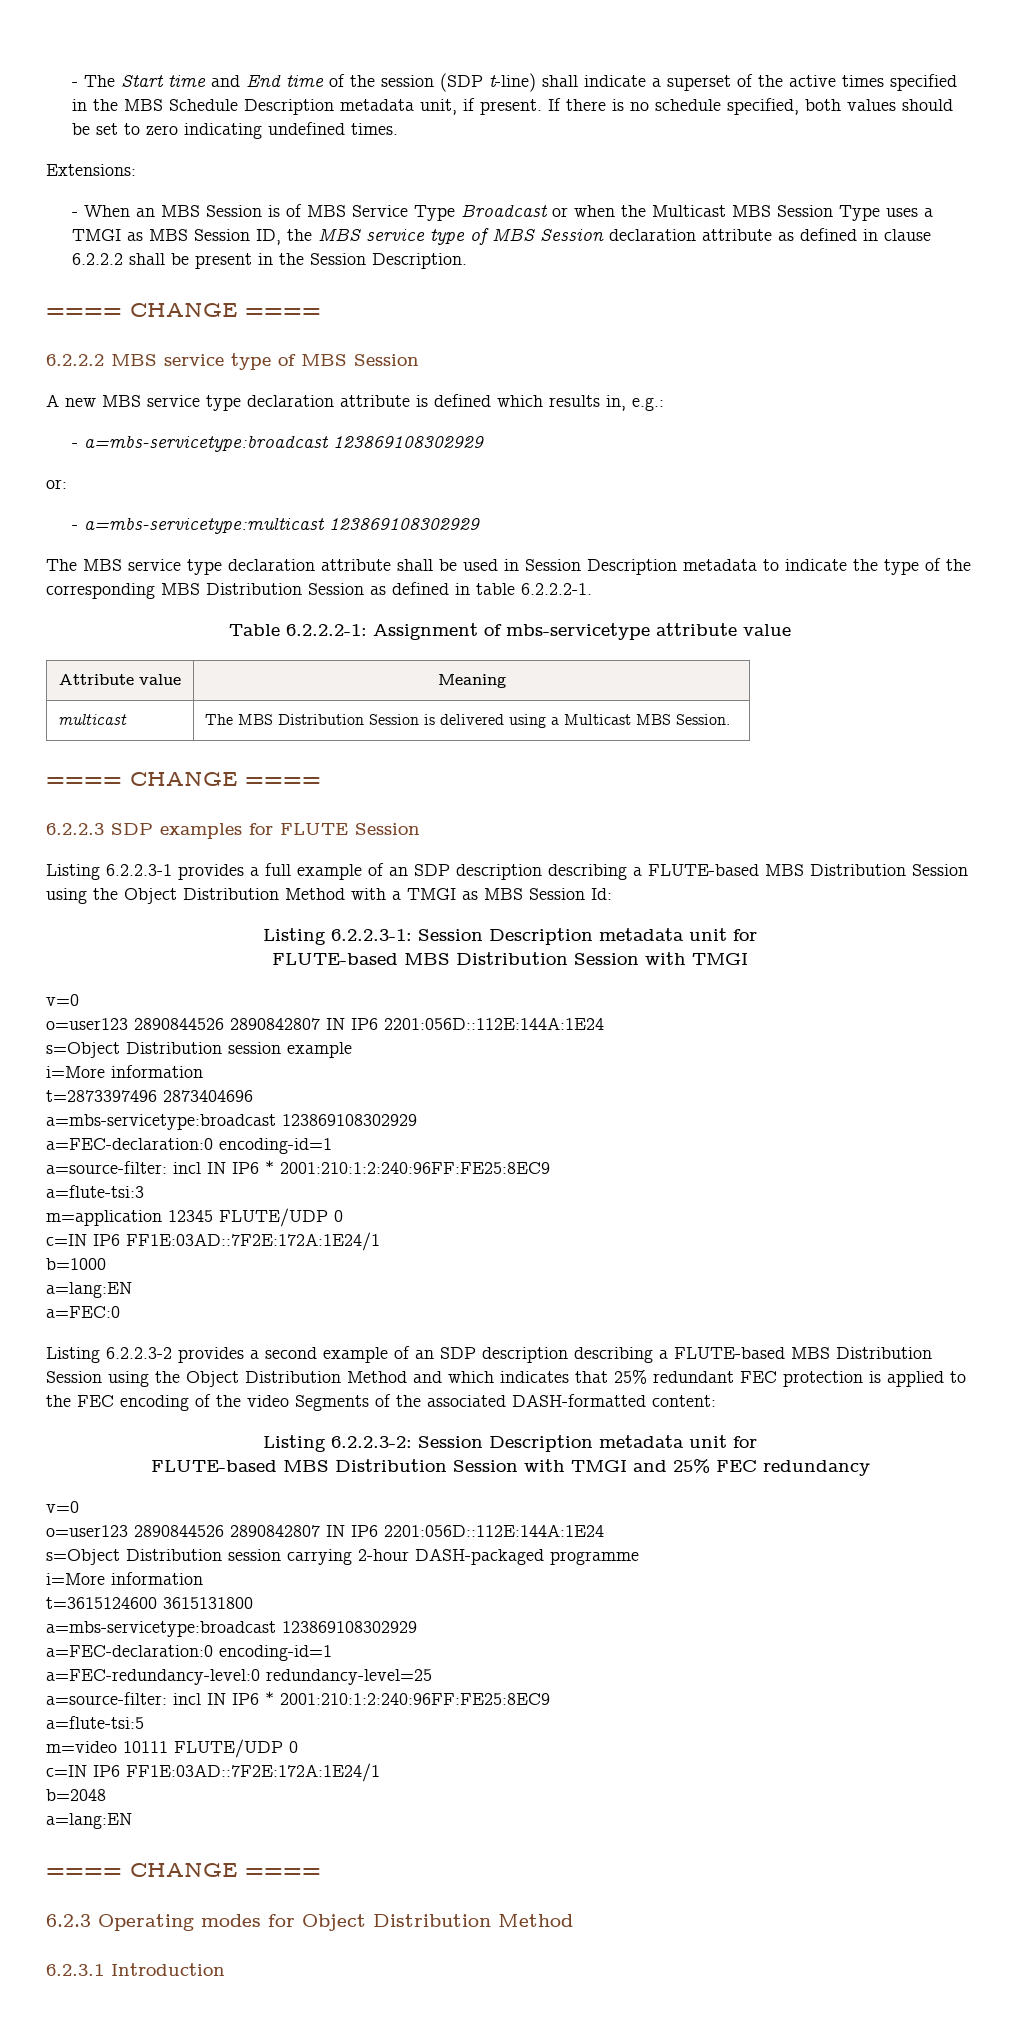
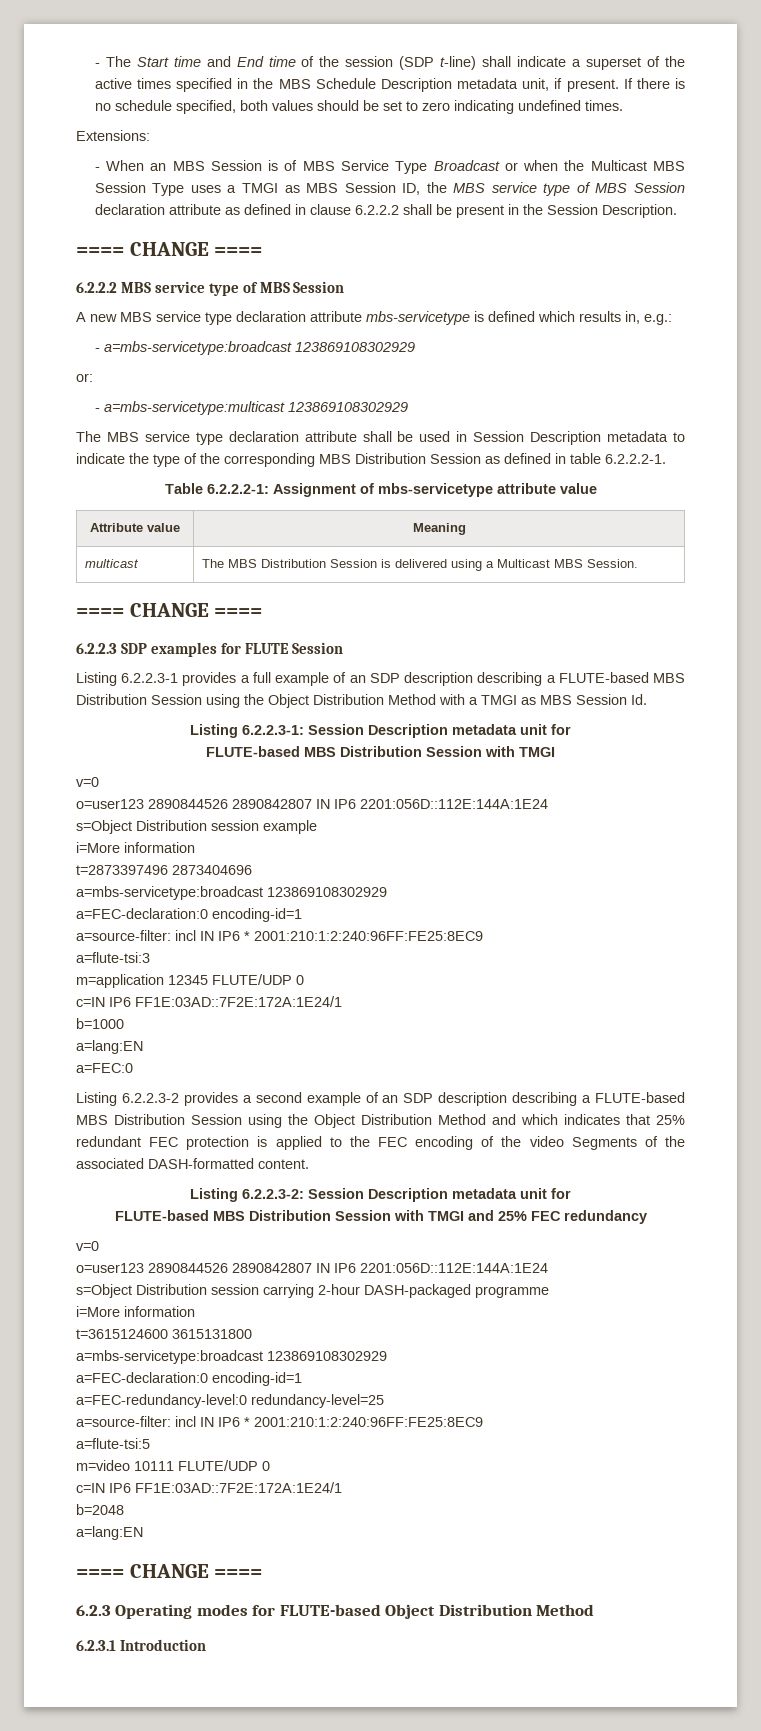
(410, 401) none -> [366,311,470,325] mbs-servicetype
[591,888,612,900] Id: -> [631,694,647,705] Id.
[652,1395,716,1407] content: -> [258,1159,309,1169] content.
(295, 1920) none -> [279,1604,381,1616] FLUTE-based

